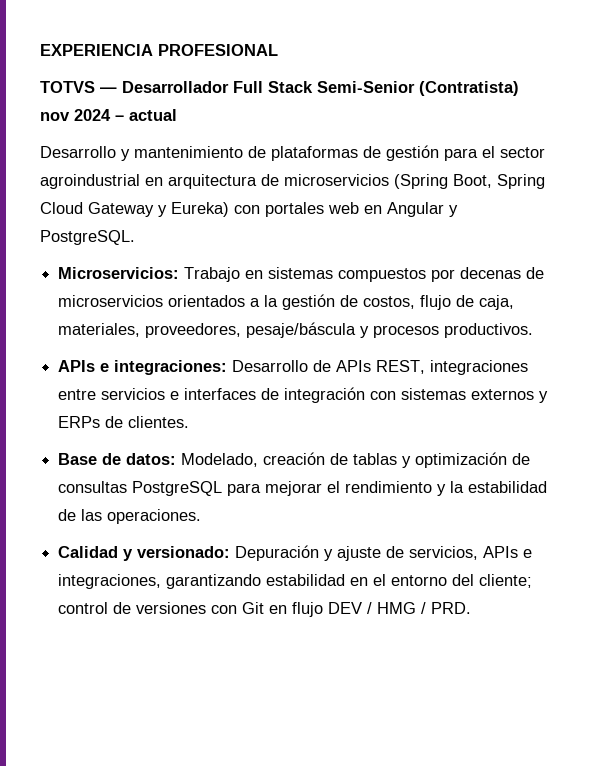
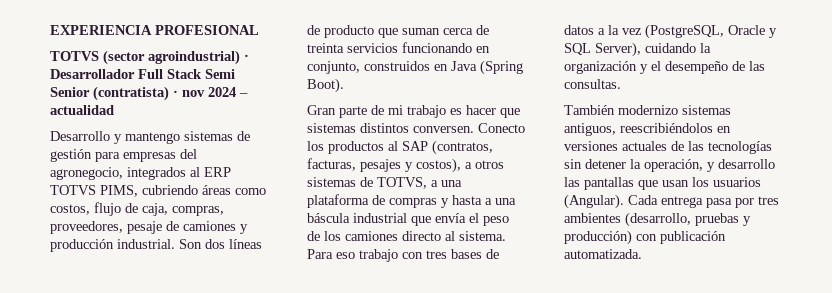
[100,81,519,96] — Desarrollador Full Stack Semi-Senior (Contratista) -> [103,50,249,65] [50,69,235,79] [50,86,178,101] (sector agroindustrial) · Desarrollador Full Stack Semi Senior (contratista) ·
[129,109,177,121] actual -> [50,105,114,115] actualidad
[134,145,545,161] [40,174,545,189] [40,202,458,217] [40,230,135,245] [58,267,545,282] [58,294,515,310] [58,322,534,338] [58,360,529,375] [58,387,549,403] [58,416,190,428] [58,452,531,468] [58,481,548,496] [58,509,202,524] [58,545,533,561] [58,574,533,589] [58,602,472,617] mantenimiento de plataformas de gestión para el sector agroindustrial en arquitectura de microservicios (Spring Boot, Spring Cloud Gateway y Eureka) con portales web en Angular y PostgreSQL. // Microservicios: Trabajo en sistemas compuestos por decenas de microservicios orientados a la gestión de costos, flujo de caja, materiales, proveedores, pesaje/báscula y procesos productivos. // APIs e integraciones: Desarrollo de APIs REST, integraciones entre servicios e interfaces de integración con sistemas externos y ERPs de clientes. // Base de datos: Modelado, creación de tablas y optimización de consultas PostgreSQL para mejorar el rendimiento y la estabilidad de las operaciones. // Calidad y versionado: Depuración y ajuste de servicios, APIs e integraciones, garantizando estabilidad en el entorno del cliente; control de versiones con Git en flujo DEV / HMG / PRD. -> [125,131,250,144] [50,149,197,162] [50,167,231,180] [50,185,266,197] [50,202,224,216] [50,221,248,234] [50,239,262,252] [307,25,489,38] [307,42,490,53] [307,60,523,75] [307,78,344,93] [307,105,520,118] [307,123,525,133] [307,140,493,155] [307,158,504,173] [307,177,462,189] [307,194,516,208] [307,213,509,226] [307,231,506,241] [307,249,499,262] [564,24,777,39] [564,42,711,57] [564,61,765,74] [564,79,621,89] [564,105,731,115] [564,123,731,136] [564,141,772,154] [564,159,775,172] [564,177,761,190] [564,194,779,209] [564,212,751,227] [564,230,726,245] [564,249,642,259] mantengo sistemas de gestión para empresas del agronegocio, integrados al ERP TOTVS PIMS, cubriendo áreas como costos, flujo de caja, compras, proveedores, pesaje de camiones y producción industrial. Son dos líneas de producto que suman cerca de treinta servicios funcionando en conjunto, construidos en Java (Spring Boot). // Gran parte de mi trabajo es hacer que sistemas distintos conversen. Conecto los productos al SAP (contratos, facturas, pesajes y costos), a otros sistemas de TOTVS, a una plataforma de compras y hasta a una báscula industrial que envía el peso de los camiones directo al sistema. Para eso trabajo con tres bases de datos a la vez (PostgreSQL, Oracle y SQL Server), cuidando la organización y el desempeño de las consultas. // También modernizo sistemas antiguos, reescribiéndolos en versiones actuales de las tecnologías sin detener la operación, y desarrollo las pantallas que usan los usuarios (Angular). Cada entrega pasa por tres ambientes (desarrollo, pruebas y producción) con publicación automatizada.

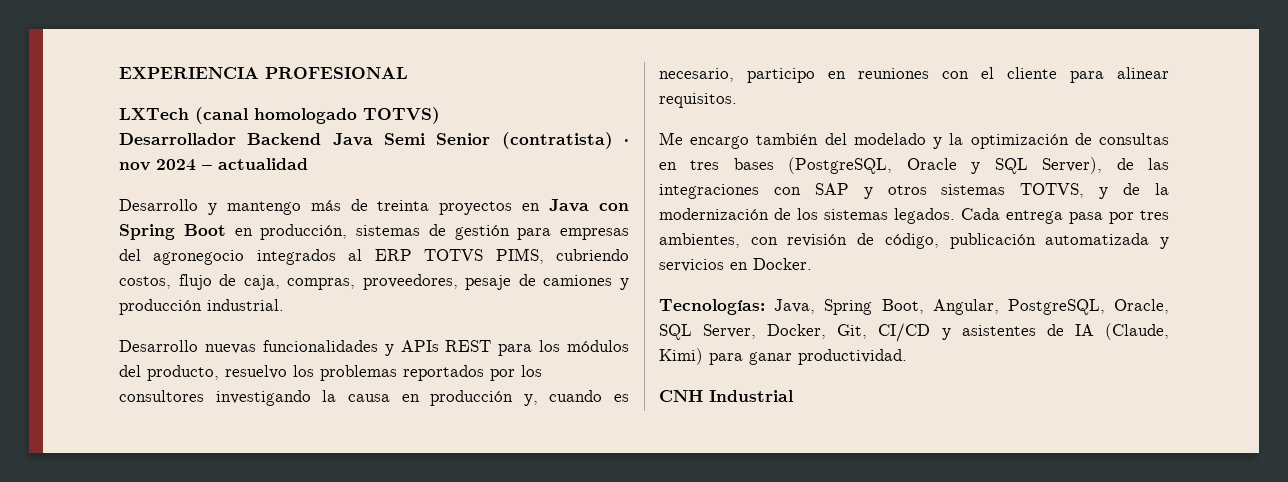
[50,50,249,65] [50,69,202,79] TOTVS (sector agroindustrial) · Desarrollador Full Stack -> [119,107,440,124] [119,133,373,146] LXTech (canal homologado TOTVS) // Desarrollador Backend Java
(180, 138) none -> [310,199,630,215] [119,224,348,240] más de treinta proyectos en Java con Spring Boot en producción,
[50,167,123,180] agronegocio, -> [153,250,245,265] agronegocio
[202,185,266,195] áreas como -> (629, 255) none
[179,239,262,249] [307,25,489,38] [307,42,490,53] [307,60,523,75] [307,78,344,93] [307,105,520,118] [307,123,525,133] [307,140,493,155] [307,158,504,173] [307,177,462,189] [307,194,516,208] [307,213,509,226] [307,231,506,241] [307,249,499,262] [564,25,642,35] Son dos líneas de producto que suman cerca de treinta servicios funcionando en conjunto, construidos en Java (Spring Boot). // Gran parte de mi trabajo es hacer que sistemas distintos conversen. Conecto los productos al SAP (contratos, facturas, pesajes y costos), a otros sistemas de TOTVS, a una plataforma de compras y hasta a una báscula industrial que envía el peso de los camiones directo al sistema. Para eso trabajo con tres bases de datos a la vez -> [119,340,629,356] [119,365,542,381] [119,390,629,406] [659,67,1169,83] [659,93,737,108] [659,132,1169,149] [659,158,774,170] // Desarrollo nuevas funcionalidades y APIs REST para los módulos del producto, resuelvo los problemas reportados por los consultores investigando la causa en producción y, cuando es necesario, participo en reuniones con el cliente para alinear requisitos. // Me encargo también del modelado y la optimización de consultas en tres bases
[645,43,711,53] [564,61,765,74] [564,79,621,89] [564,105,731,115] [564,123,731,136] [564,141,772,154] [564,159,775,172] [564,177,761,190] [564,194,624,209] cuidando la organización y el desempeño de las consultas. // También modernizo sistemas antiguos, reescribiéndolos en versiones actuales de las tecnologías sin detener la operación, y desarrollo las pantallas que usan los usuarios (Angular). -> [1116,158,1169,170] [659,183,1169,199] [659,208,955,224] de las integraciones con SAP y otros sistemas TOTVS, y de la modernización de los sistemas legados.
[564,212,751,227] [564,230,726,245] [564,249,642,259] ambientes (desarrollo, pruebas y producción) con publicación automatizada. -> [659,233,1169,249] [659,258,812,272] [659,299,1169,315] [659,323,1169,342] [659,348,907,365] [659,390,793,402] ambientes, con revisión de código, publicación automatizada y servicios en Docker. // Tecnologías: Java, Spring Boot, Angular, PostgreSQL, Oracle, SQL Server, Docker, Git, CI/CD y asistentes de IA (Claude, Kimi) para ganar productividad. // CNH Industrial

